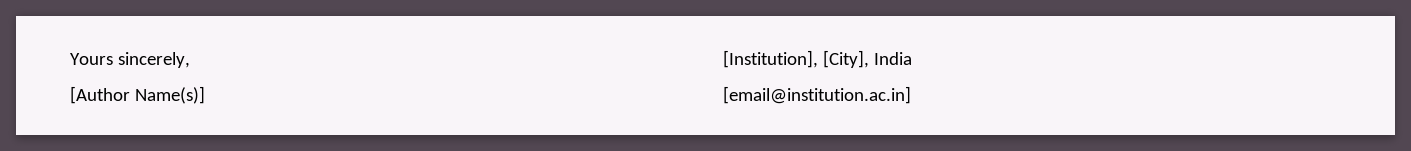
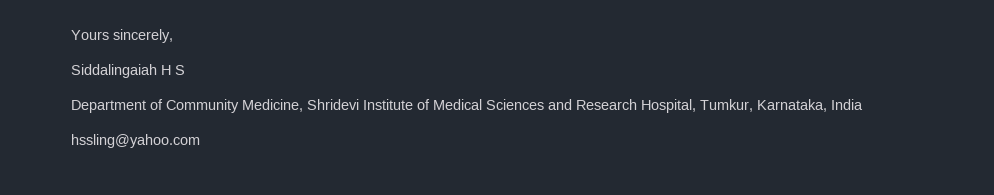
[70,86,205,104] [723,50,869,68] [Author Name(s)] // [Institution], [City], -> [71,64,185,78] [71,99,827,113] Siddalingaiah H S // Department of Community Medicine, Shridevi Institute of Medical Sciences and Research Hospital, Tumkur, Karnataka,
[723,86,911,104] [email@institution.ac.in] -> [71,134,200,148] hssling@yahoo.com

